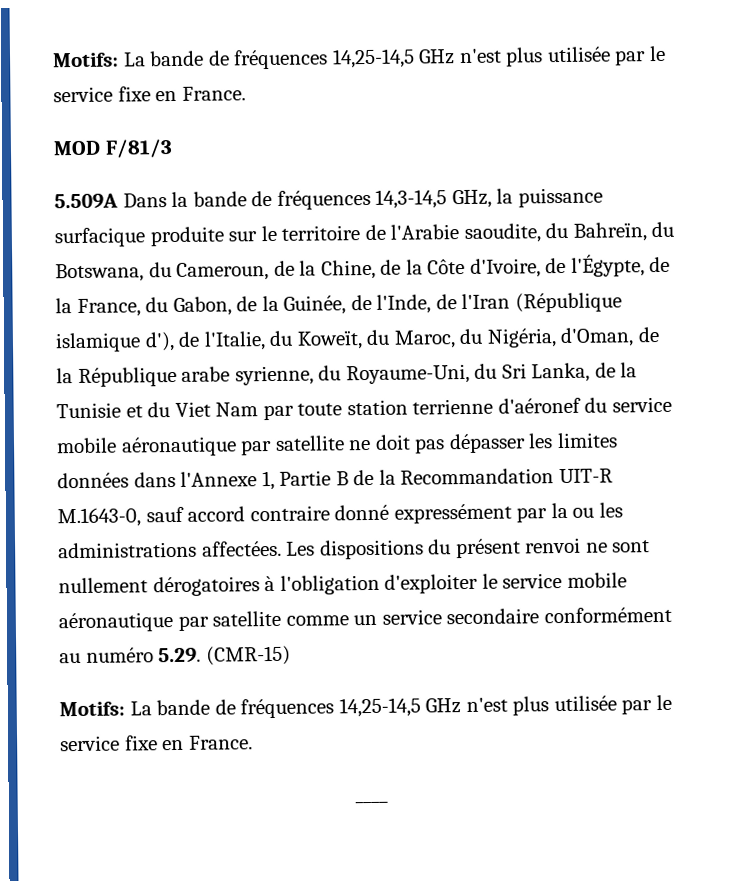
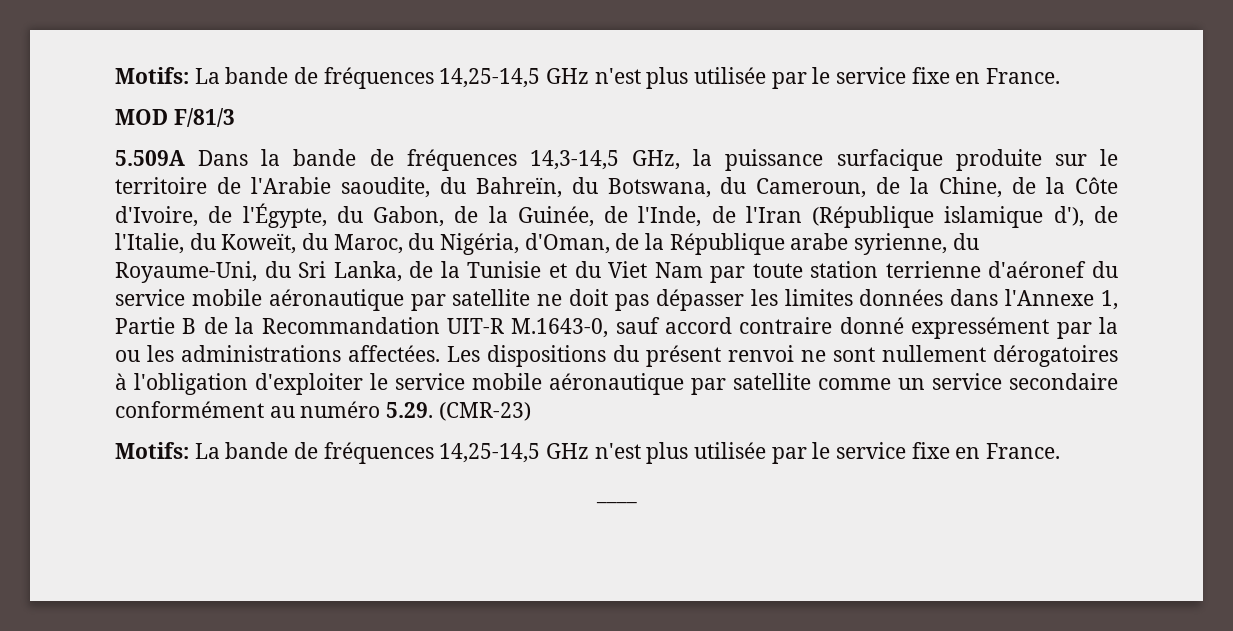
[649,256,671,273] [55,298,141,317] de la France, -> (327, 215) none
[205,645,291,666] (CMR-15) -> [438,402,531,421] (CMR-23)

